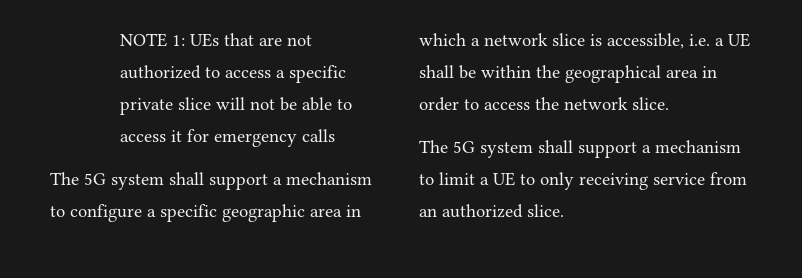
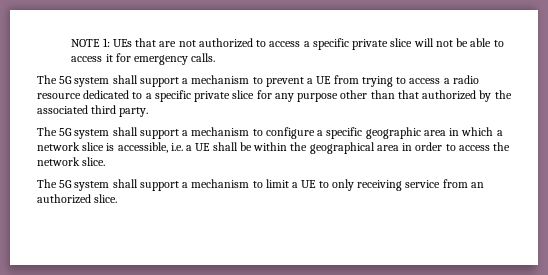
[302,129,336,142] calls -> [191,53,216,62] [37,75,479,87] [37,90,512,102] [37,105,149,117] calls. // The 5G system shall support a mechanism to prevent a UE from trying to access a radio resource dedicated to a specific private slice for any purpose other than that authorized by the associated third party.

